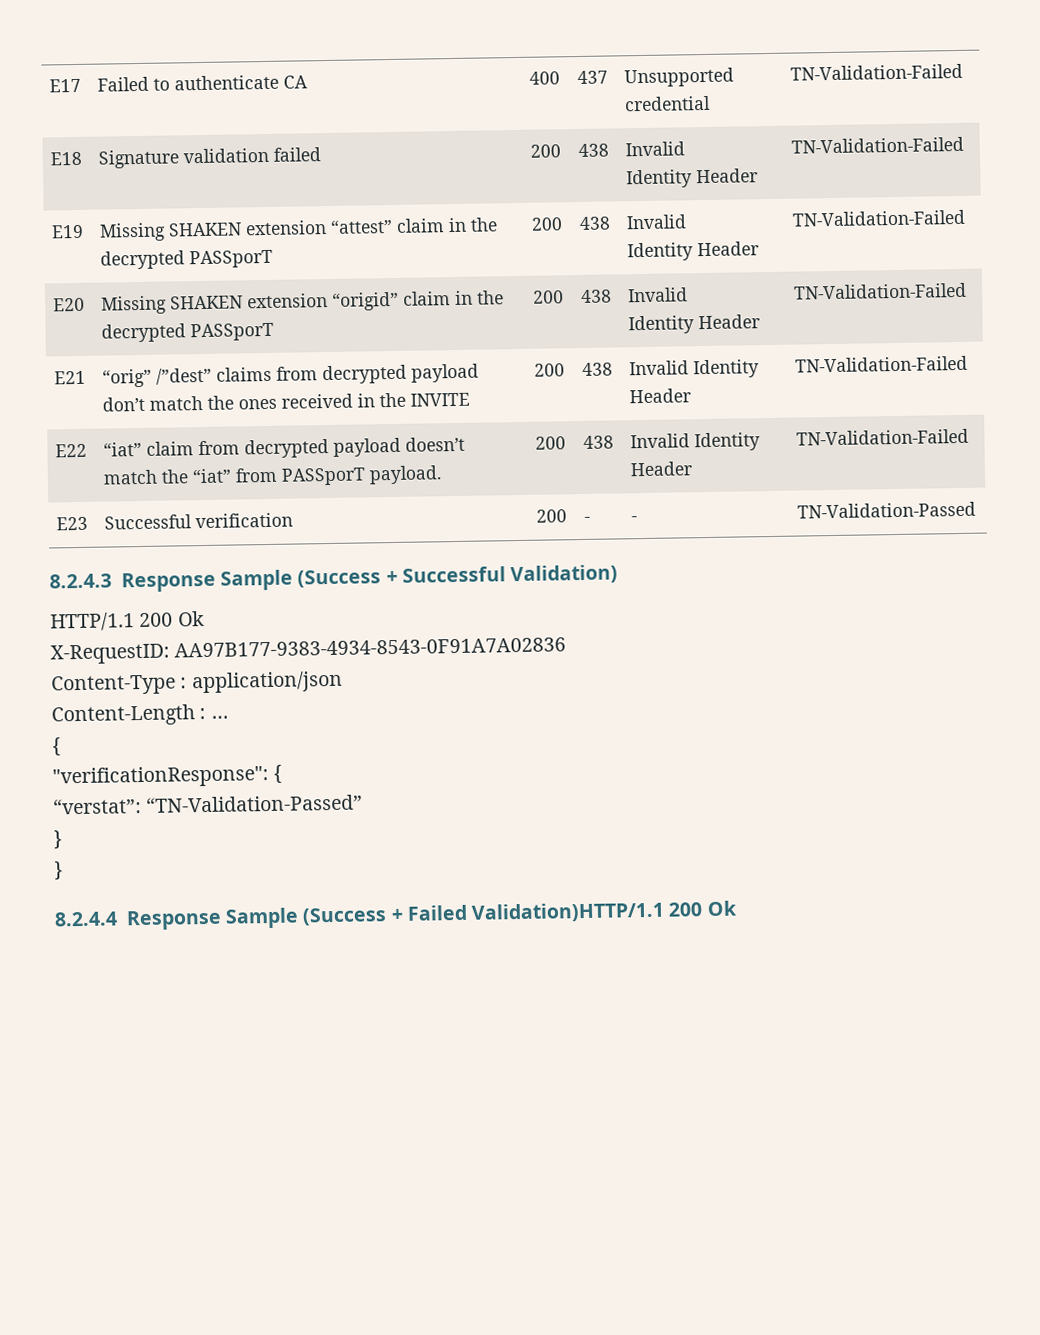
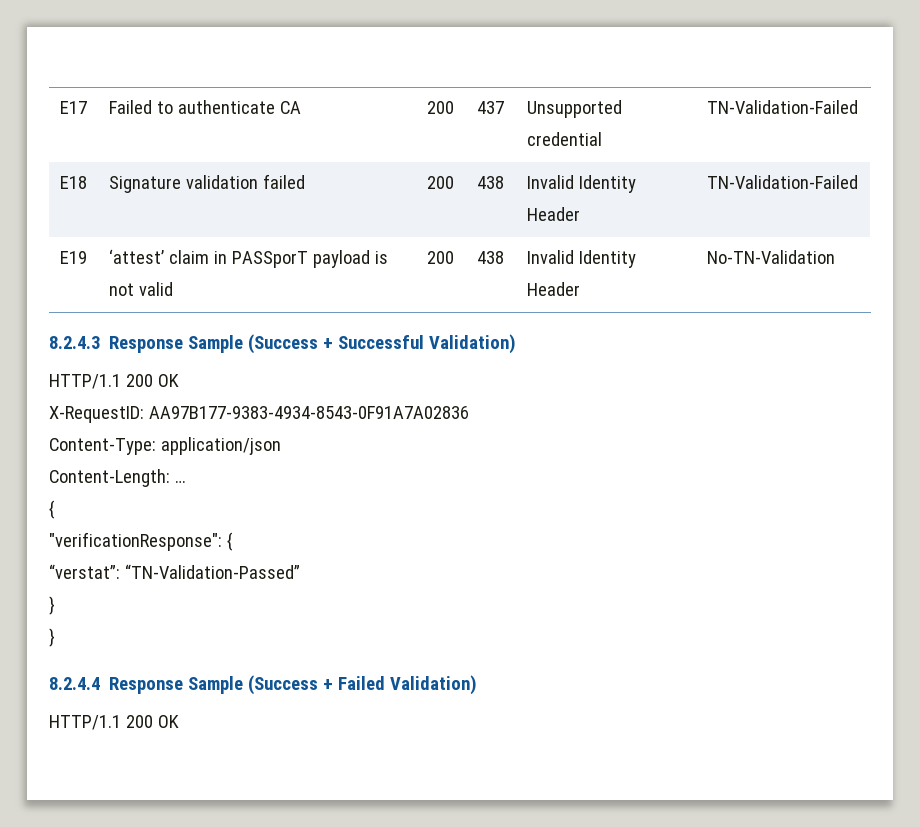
[529,71,561,85] 400 -> [426,101,454,114] 200
(686, 149) // -> (574, 182) none
[99,217,499,242] [100,249,274,270] [531,217,564,231] [579,216,612,230] [626,214,688,230] [627,241,760,262] [792,209,967,227] [53,297,86,312] [101,290,505,315] [101,322,275,343] [533,290,565,304] [581,289,613,303] [627,287,689,303] [628,314,761,335] [793,282,968,300] [54,370,87,385] [102,363,480,388] [102,392,471,412] [534,363,566,377] [582,362,614,376] [629,359,760,379] [629,388,692,404] [795,355,969,373] [55,443,88,458] [103,436,466,459] [103,465,443,486] [535,436,567,450] [583,435,615,449] [630,432,761,452] [630,461,693,477] [796,428,970,446] [56,516,89,531] [104,512,294,530] [536,509,568,523] [584,516,591,522] [631,516,638,522] [797,501,977,519] Missing SHAKEN extension “attest” claim in the decrypted PASSporT | 200 | 438 | Invalid // Identity Header | TN-Validation-Failed // E20 | Missing SHAKEN extension “origid” claim in the decrypted PASSporT | 200 | 438 | Invalid // Identity Header | TN-Validation-Failed // E21 | “orig” /”dest” claims from decrypted payload don’t match the ones received in the INVITE | 200 | 438 | Invalid Identity Header | TN-Validation-Failed // E22 | “iat” claim from decrypted payload doesn’t match the “iat” from PASSporT payload. | 200 | 438 | Invalid Identity Header | TN-Validation-Failed // E23 | Successful verification | 200 | - | - | TN-Validation-Passed -> [108,249,388,268] [108,282,173,296] [426,251,454,264] [476,251,504,264] [526,250,636,268] [526,282,580,296] [706,250,835,264] ‘attest’ claim in PASSporT payload is not valid | 200 | 438 | Invalid Identity Header | No-TN-Validation
[177,611,205,627] Ok -> [157,374,179,387] OK
[51,674,188,696] Content-Type : -> [49,438,156,455] Content-Type:
[51,704,207,727] Content-Length : -> [49,469,170,487] Content-Length:
[471,900,737,923] Validation)HTTP/1.1 200 Ok -> [390,675,478,695] [49,715,179,730] Validation) // HTTP/1.1 200 OK

